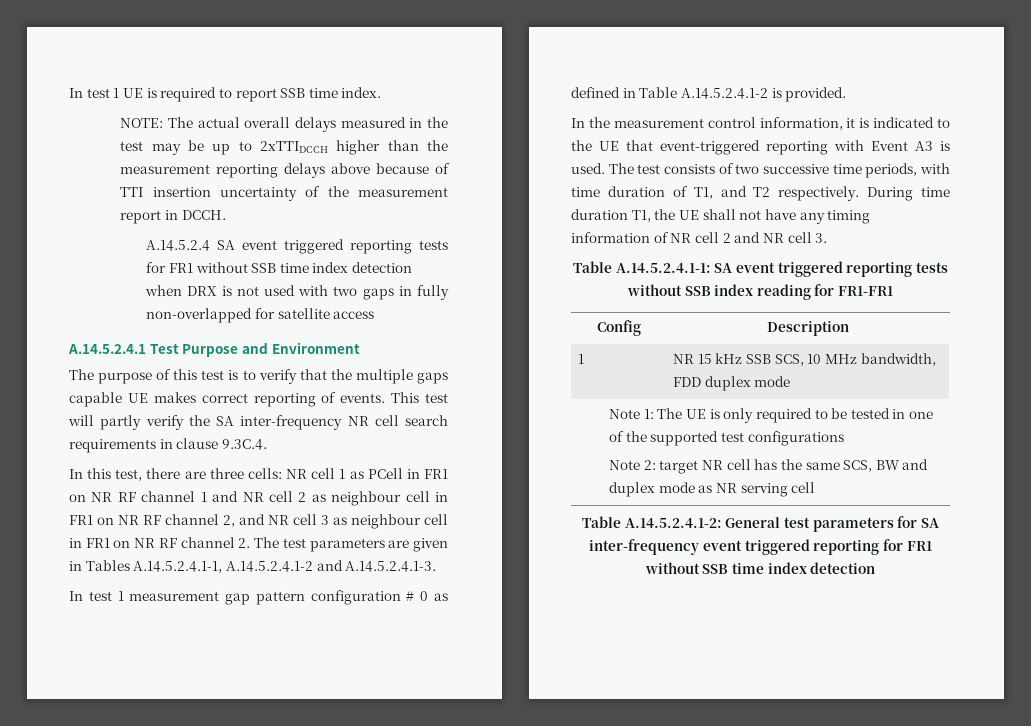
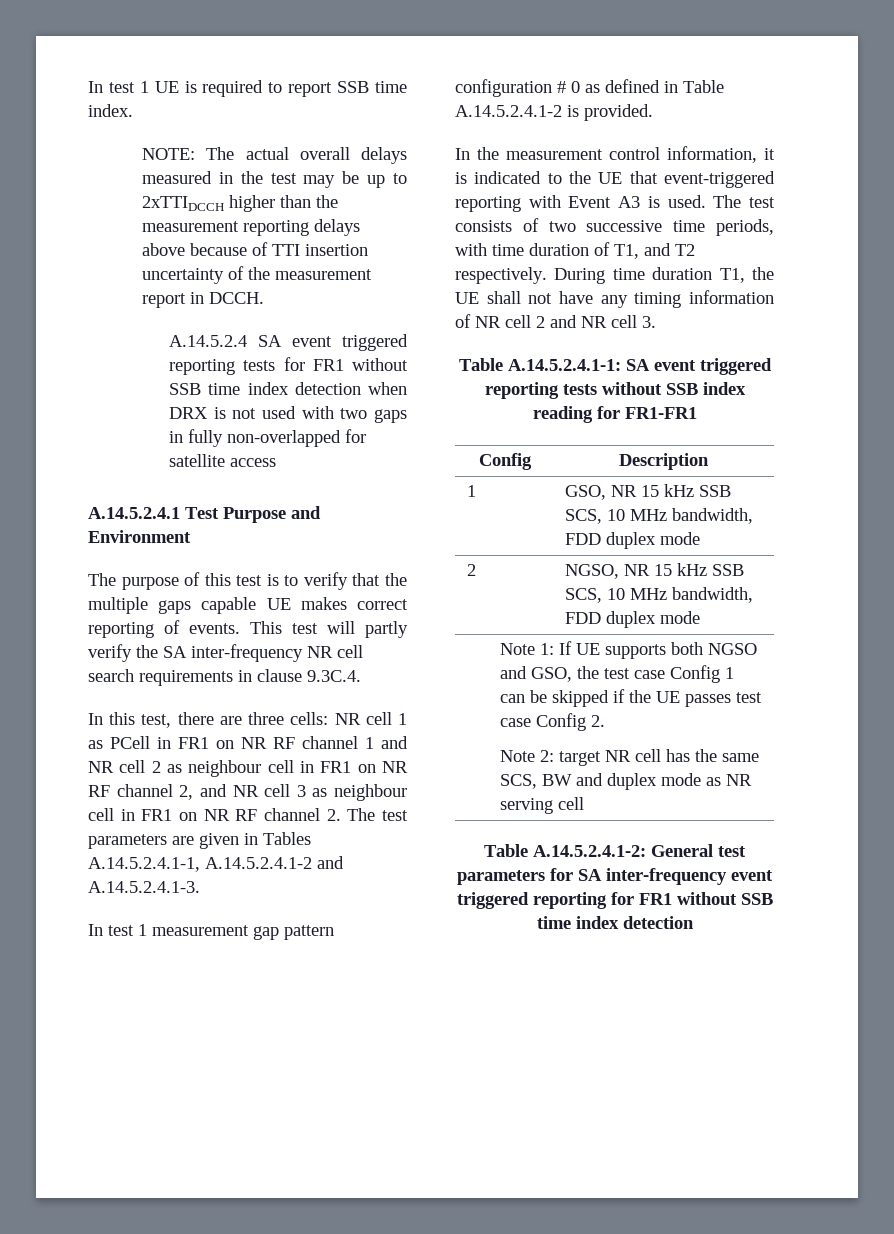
(585, 359) none -> [565,484,732,500] [565,508,754,524] [565,532,701,549] [467,564,477,576] [565,564,620,579] GSO, NR 15 kHz SSB SCS, 10 MHz bandwidth, FDD duplex mode // 2 | NGSO,
[657,408,934,423] [608,431,844,446] The UE is only required to be tested in one of the supported test configurations -> [558,641,757,659] [499,665,734,683] [499,689,762,707] [499,713,605,731] If UE supports both NGSO and GSO, the test case Config 1 can be skipped if the UE passes test case Config 2.

